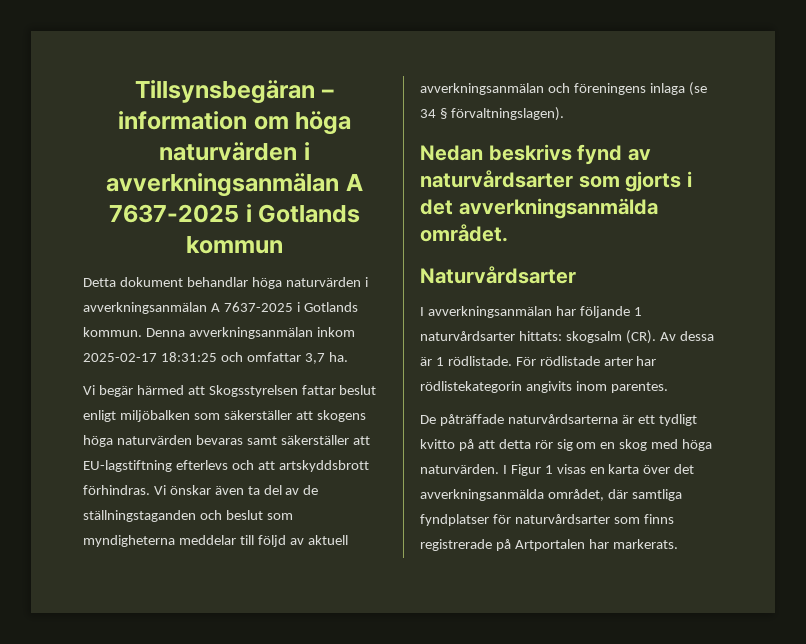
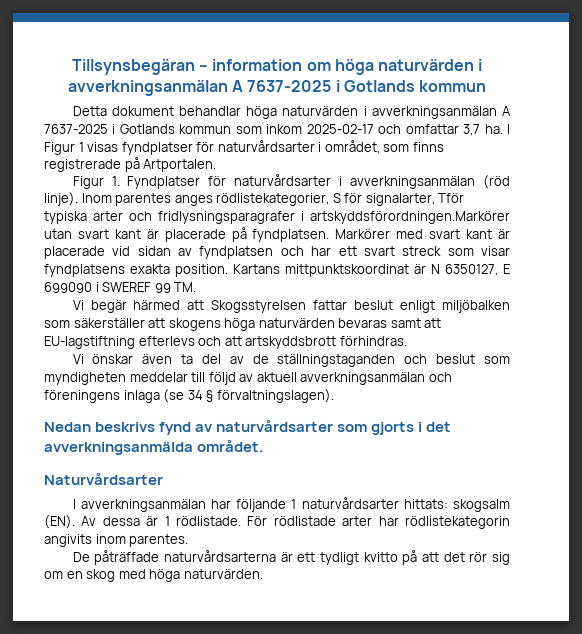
[83,327,313,339] kommun. Denna avverkningsanmälan -> [179,124,262,134] kommun som
[160,352,217,362] 18:31:25 -> (374, 129) none
(348, 357) none -> [506,124,510,134] [44,140,444,155] [44,157,217,172] [72,174,510,189] [44,192,465,206] [44,211,511,224] [44,227,511,242] [44,246,511,259] [44,264,510,277] [44,282,197,293] I Figur 1 visas fyndplatser för naturvårdsarter i området, som finns registrerade på Artportalen. // Figur 1. Fyndplatser för naturvårdsarter i avverkningsanmälan (röd linje). Inom parentes anges rödlistekategorier, S för signalarter, Tför typiska arter och fridlysningsparagrafer i artskyddsförordningen.Markörer utan svart kant är placerade på fyndplatsen. Markörer med svart kant är placerade vid sidan av fyndplatsen och har ett svart streck som visar fyndplatsens exakta position. Kartans mittpunktskoordinat är N 6350127, E 699090 i SWEREF 99 TM.
[280,435,349,445] säkerställer -> (421, 323) none
(150, 490) none -> (407, 341) //
[83,535,175,547] myndigheterna -> [44,372,126,385] myndigheten
[625,330,656,344] (CR). -> [44,515,75,529] (EN).
[498,439,531,449] detta -> [443,552,465,562] det
[502,464,695,476] [420,489,682,501] [420,514,674,526] [420,539,678,551] I Figur 1 visas en karta över det avverkningsanmälda området, där samtliga fyndplatser för naturvårdsarter som finns registrerade på Artportalen har markerats. -> (263, 574) none

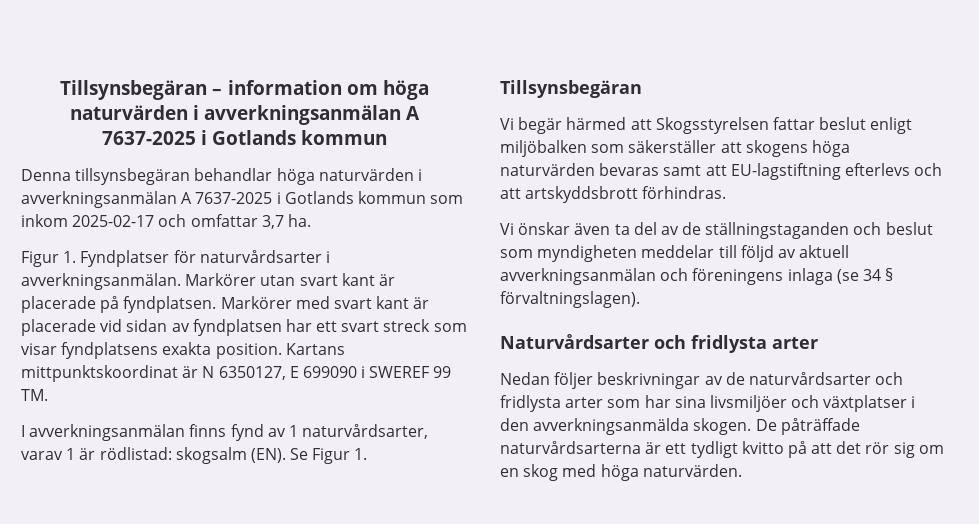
[72,106,174,116] Detta dokument -> [21,168,191,185] Denna tillsynsbegäran
[506,124,510,134] [44,140,444,155] [44,157,217,172] I Figur 1 visas fyndplatser för naturvårdsarter i området, som finns registrerade på Artportalen. -> (311, 220) none
[350,175,510,189] [44,192,465,206] [44,211,511,224] avverkningsanmälan (röd linje). Inom parentes anges rödlistekategorier, S för signalarter, Tför typiska arter och fridlysningsparagrafer i artskyddsförordningen.Markörer -> [21,273,257,290] avverkningsanmälan. Markörer
[280,246,304,256] och -> (282, 327) none
(197, 287) none -> [21,424,429,441] [21,447,368,464] [500,80,642,98] // I avverkningsanmälan finns fynd av 1 naturvårdsarter, varav 1 är rödlistad: skogsalm (EN). Se Figur 1. // Tillsynsbegäran
[44,420,452,435] [44,440,265,455] [44,473,163,485] [72,497,510,512] [44,515,510,529] [44,534,189,547] Nedan beskrivs fynd av naturvårdsarter som gjorts i det avverkningsanmälda området. // Naturvårdsarter // I avverkningsanmälan har följande 1 naturvårdsarter hittats: skogsalm (EN). Av dessa är 1 rödlistade. För rödlistade arter har rödlistekategorin angivits inom parentes. // -> [500,334,818,353] [500,372,904,389] [500,395,916,412] [500,418,752,435] Naturvårdsarter och fridlysta arter // Nedan följer beskrivningar av de naturvårdsarter och fridlysta arter som har sina livsmiljöer och växtplatser i den avverkningsanmälda skogen.

